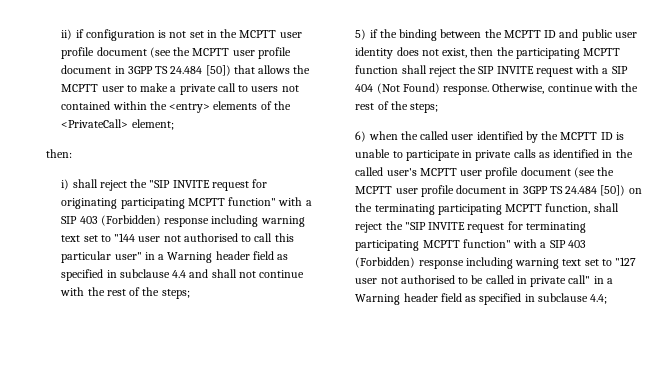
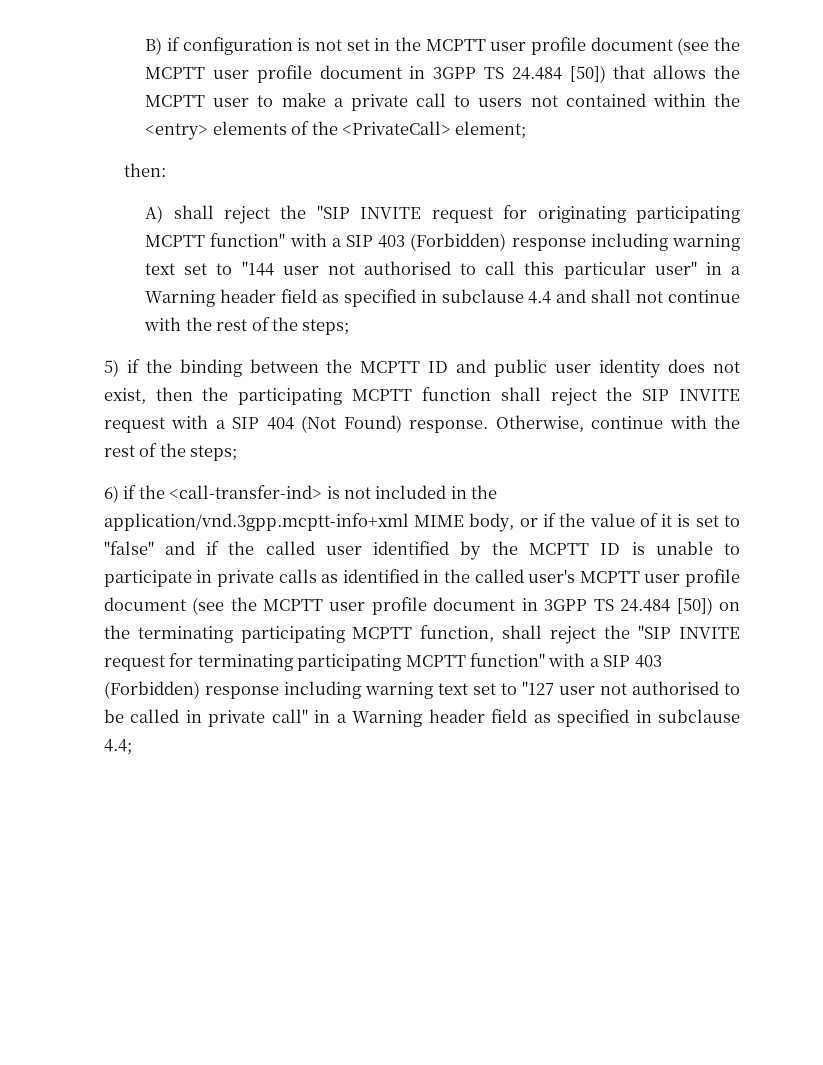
[61,29,73,40] ii) -> [145,37,163,55] B)
[61,179,70,190] i) -> [145,205,164,223] A)
[368,131,398,140] when -> [123,485,498,499] [103,513,740,532] [103,541,220,555] if the <call-transfer-ind> is not included in the application/vnd.3gpp.mcptt-info+xml MIME body, or if the value of it is set to "false" and if

